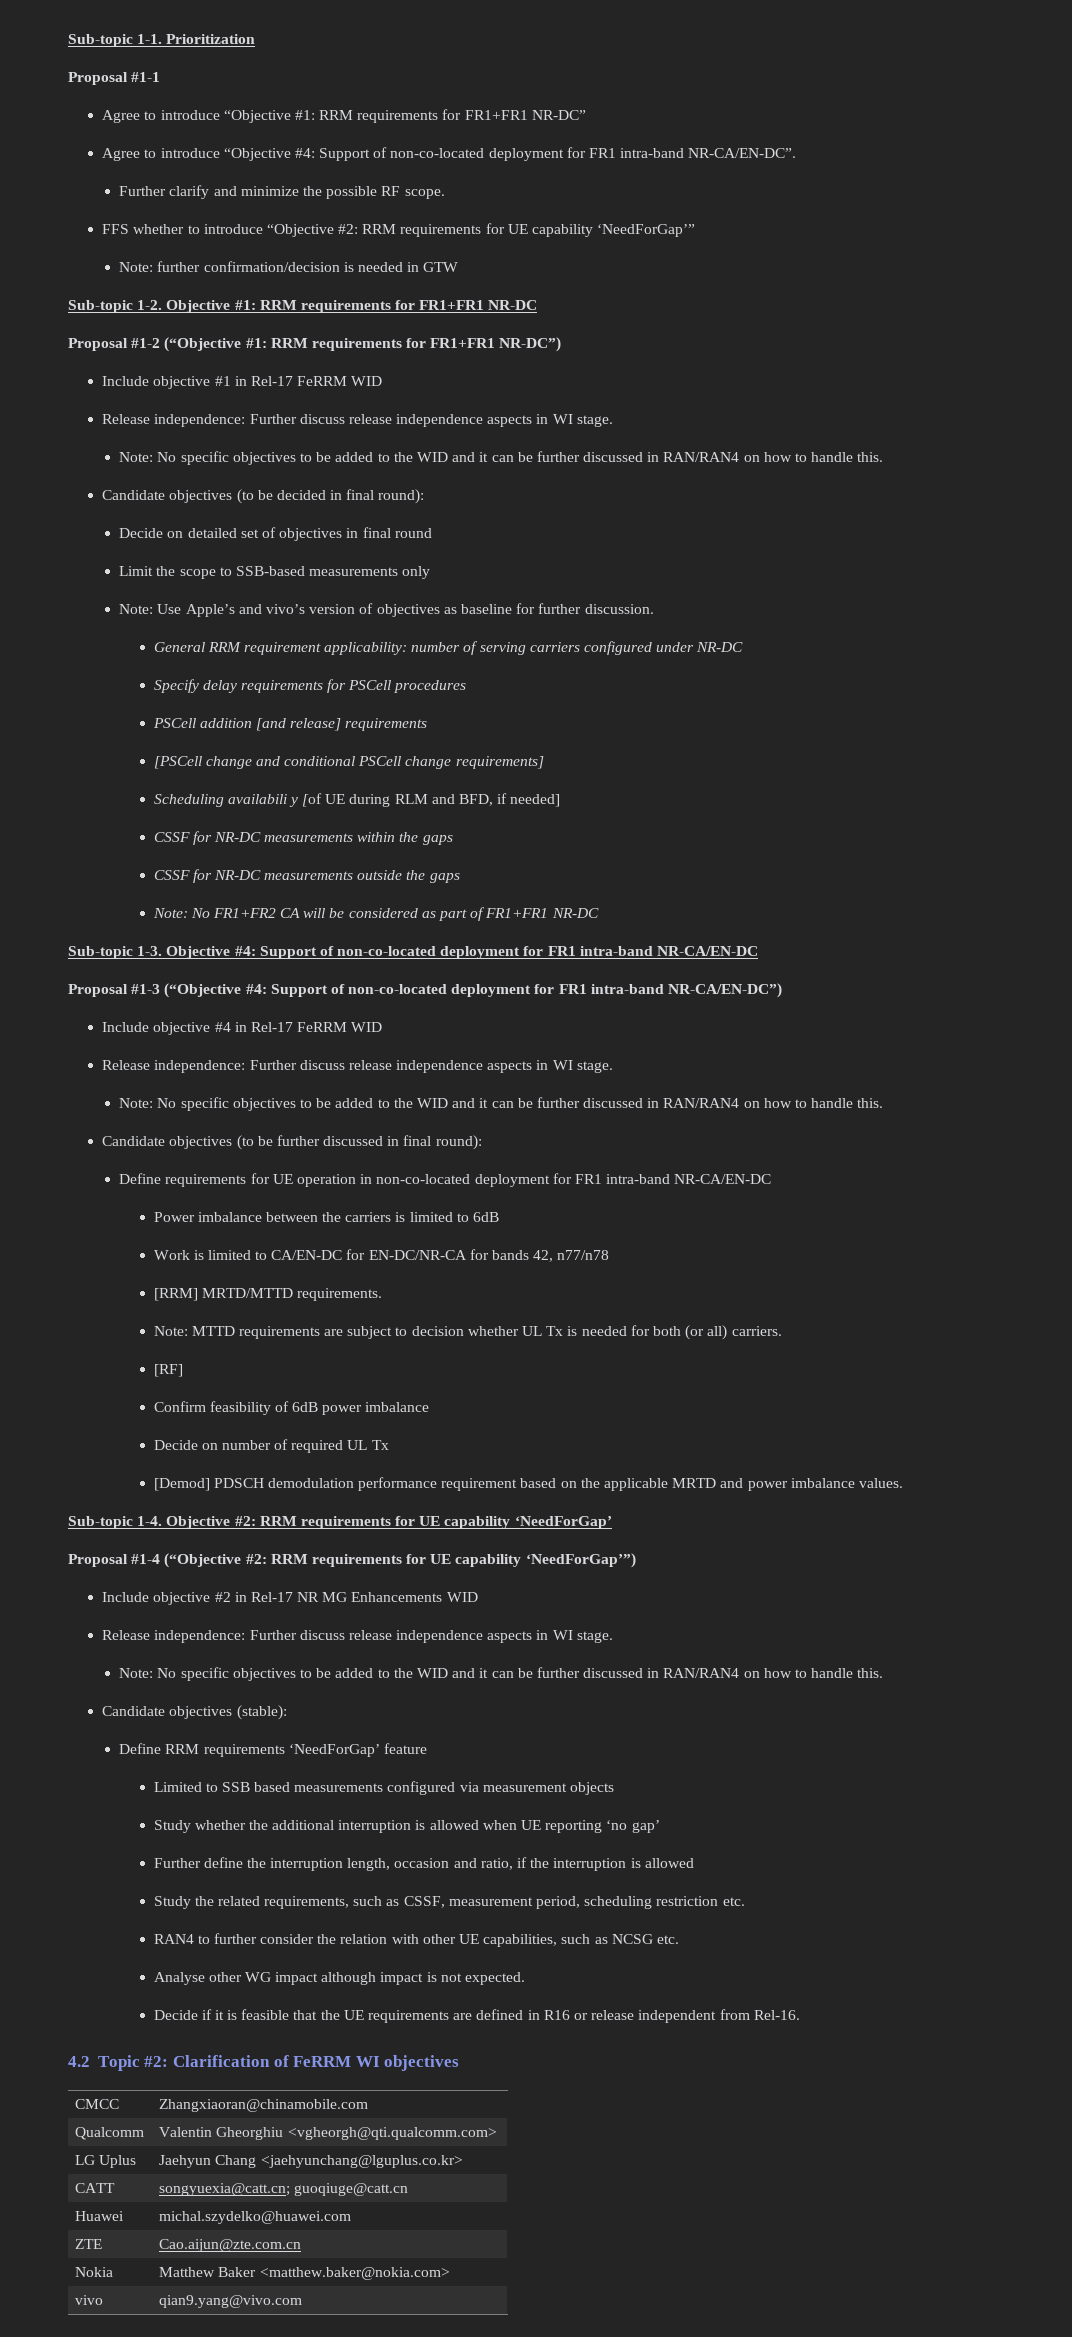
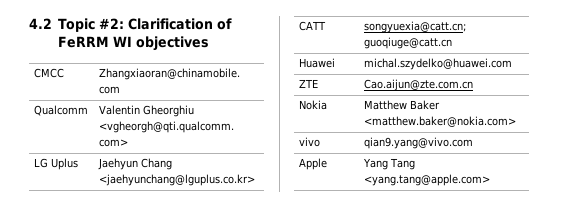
[68,34,256,47] [68,72,161,85] [102,109,586,123] [102,147,797,161] [119,185,445,199] [102,223,696,237] [119,261,459,272] [68,300,538,313] [68,337,562,352] [102,376,383,389] [102,414,613,427] [119,451,884,465] [102,489,425,504] [119,527,432,541] [119,566,431,579] [119,603,654,617] [153,641,744,655] [153,679,467,693] [152,718,428,731] [153,756,544,769] [153,793,561,807] [153,831,453,845] [153,869,460,883] [152,907,599,921] [68,946,759,959] [68,983,783,998] [102,1022,383,1035] [102,1060,613,1073] [119,1097,884,1111] [102,1135,482,1150] [119,1173,772,1187] [153,1212,500,1222] [153,1249,610,1262] [153,1288,382,1301] [153,1325,782,1340] [153,1364,183,1377] [153,1401,430,1415] [153,1439,389,1453] [153,1477,903,1491] [68,1516,612,1529] [68,1553,636,1568] [102,1592,478,1605] [102,1630,613,1643] [119,1667,884,1681] [102,1705,287,1720] [119,1743,428,1757] [153,1781,615,1795] [153,1820,660,1833] [153,1857,694,1871] [153,1896,745,1909] [153,1933,679,1947] [153,1972,526,1985] [153,2009,800,2023] Sub-topic 1-1. Prioritization // Proposal #1-1 // Agree to introduce “Objective #1: RRM requirements for FR1+FR1 NR-DC” // Agree to introduce “Objective #4: Support of non-co-located deployment for FR1 intra-band NR-CA/EN-DC”. // Further clarify and minimize the possible RF scope. // FFS whether to introduce “Objective #2: RRM requirements for UE capability ‘NeedForGap’” // Note: further confirmation/decision is needed in GTW // Sub-topic 1-2. Objective #1: RRM requirements for FR1+FR1 NR-DC // Proposal #1-2 (“Objective #1: RRM requirements for FR1+FR1 NR-DC”) // Include objective #1 in Rel-17 FeRRM WID // Release independence: Further discuss release independence aspects in WI stage. // Note: No specific objectives to be added to the WID and it can be further discussed in RAN/RAN4 on how to handle this. // Candidate objectives (to be decided in final round): // Decide on detailed set of objectives in final round // Limit the scope to SSB-based measurements only // Note: Use Apple’s and vivo’s version of objectives as baseline for further discussion. // General RRM requirement applicability: number of serving carriers configured under NR-DC // Specify delay requirements for PSCell procedures // PSCell addition [and release] requirements // [PSCell change and conditional PSCell change requirements] // Scheduling availabili y [of UE during RLM and BFD, if needed] // CSSF for NR-DC measurements within the gaps // CSSF for NR-DC measurements outside the gaps // Note: No FR1+FR2 CA will be considered as part of FR1+FR1 NR-DC // Sub-topic 1-3. Objective #4: Support of non-co-located deployment for FR1 intra-band NR-CA/EN-DC // Proposal #1-3 (“Objective #4: Support of non-co-located deployment for FR1 intra-band NR-CA/EN-DC”) // Include objective #4 in Rel-17 FeRRM WID // Release independence: Further discuss release independence aspects in WI stage. // Note: No specific objectives to be added to the WID and it can be further discussed in RAN/RAN4 on how to handle this. // Candidate objectives (to be further discussed in final round): // Define requirements for UE operation in non-co-located deployment for FR1 intra-band NR-CA/EN-DC // Power imbalance between the carriers is limited to 6dB // Work is limited to CA/EN-DC for EN-DC/NR-CA for bands 42, n77/n78 // [RRM] MRTD/MTTD requirements. // Note: MTTD requirements are subject to decision whether UL Tx is needed for both (or all) carriers. // [RF] // Confirm feasibility of 6dB power imbalance // Decide on number of required UL Tx // [Demod] PDSCH demodulation performance requirement based on the applicable MRTD and power imbalance values. // Sub-topic 1-4. Objective #2: RRM requirements for UE capability ‘NeedForGap’ // Proposal #1-4 (“Objective #2: RRM requirements for UE capability ‘NeedForGap’”) // Include objective #2 in Rel-17 NR MG Enhancements WID // Release independence: Further discuss release independence aspects in WI stage. // Note: No specific objectives to be added to the WID and it can be further discussed in RAN/RAN4 on how to handle this. // Candidate objectives (stable): // Define RRM requirements ‘NeedForGap’ feature // Limited to SSB based measurements configured via measurement objects // Study whether the additional interruption is allowed when UE reporting ‘no gap’ // Further define the interruption length, occasion and ratio, if the interruption is allowed // Study the related requirements, such as CSSF, measurement period, scheduling restriction etc. // RAN4 to further consider the relation with other UE capabilities, such as NCSG etc. // Analyse other WG impact although impact is not expected. // Decide if it is feasible that the UE requirements are defined in R16 or release independent from Rel-16. // -> (29, 23) none
(303, 2301) none -> [299,158,328,170] [363,158,416,170] [364,174,491,186] // Apple | Yang Tang <yang.tang@apple.com>

